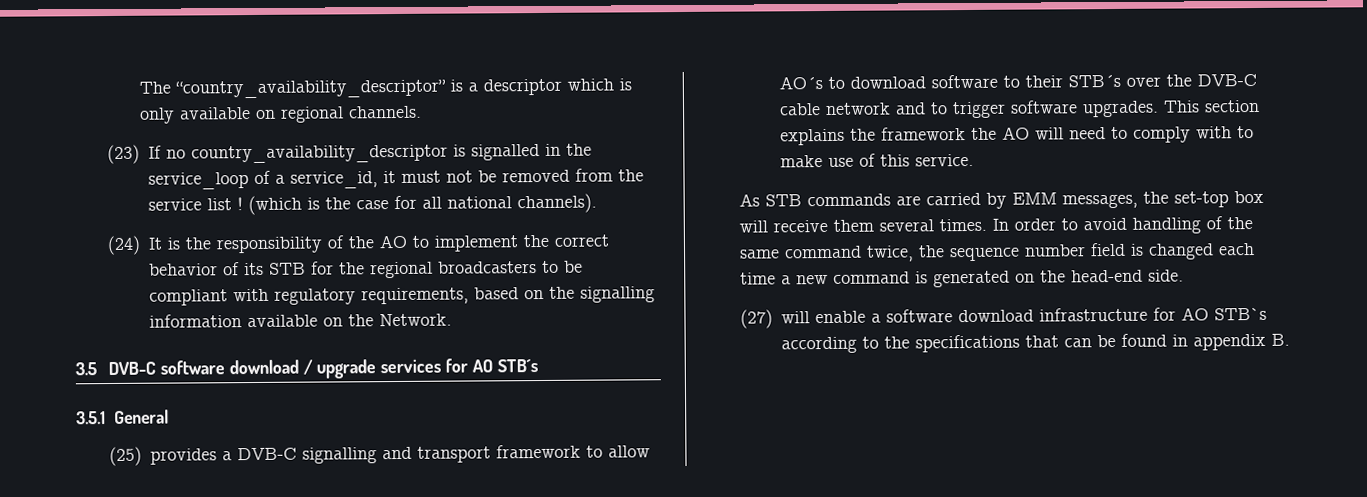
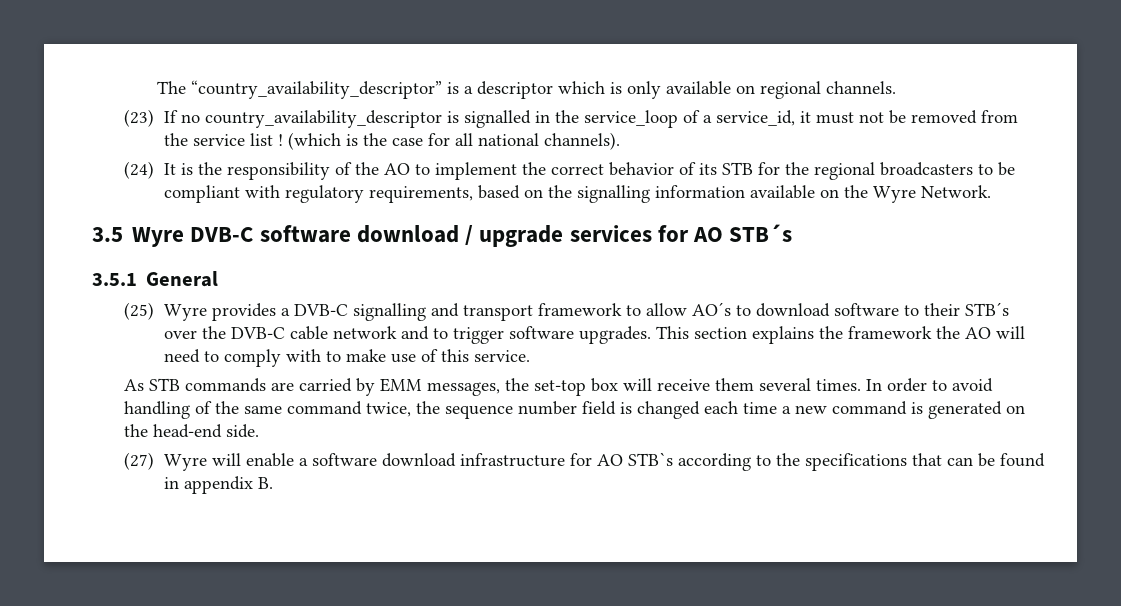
(374, 320) none -> [872,186,916,203] Wyre
(97, 369) none -> [132,227,185,247] Wyre
(142, 456) none -> [163,304,207,321] Wyre
(773, 319) none -> [163,454,207,471] Wyre

